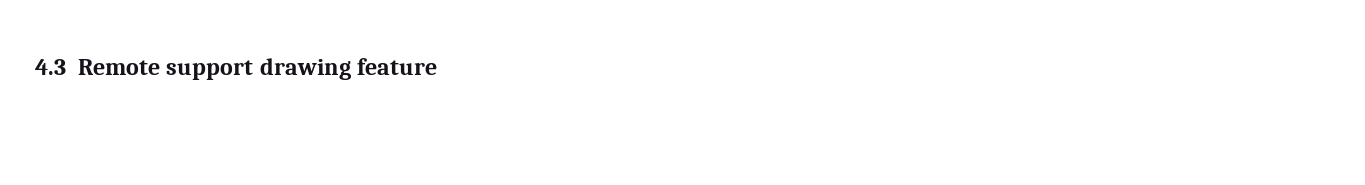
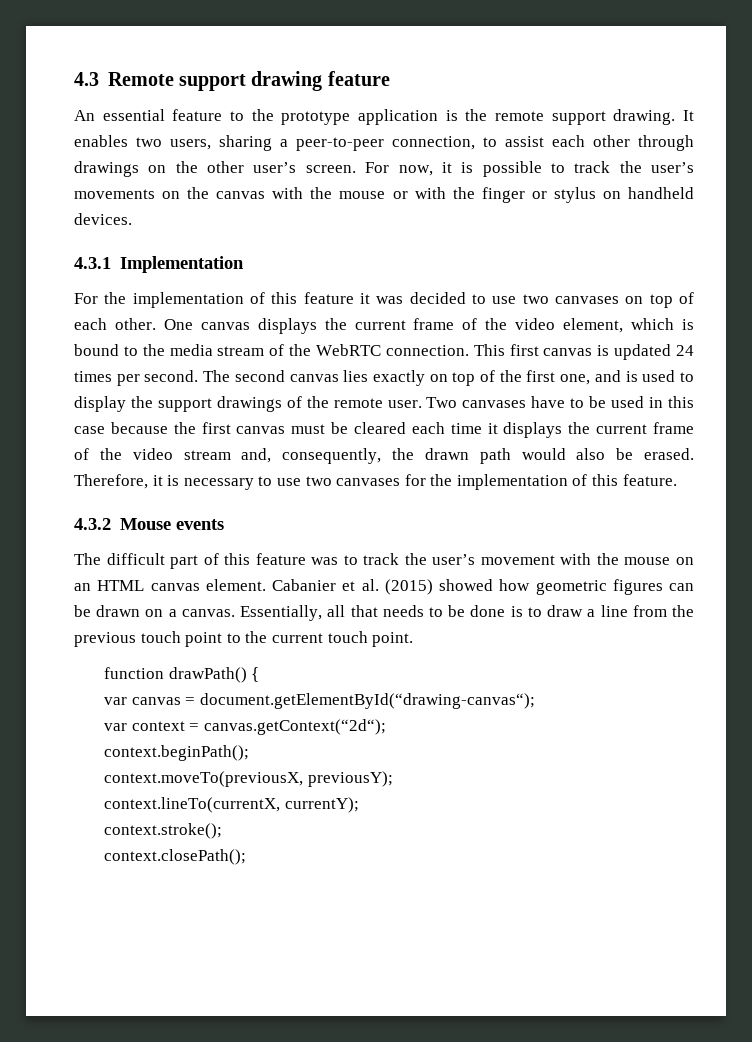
(438, 66) none -> [74,109,694,125] [74,135,694,151] [74,161,694,177] [74,187,694,203] [74,213,132,225] [74,256,244,273] [74,292,694,308] [74,318,694,334] [74,344,694,360] [74,370,694,386] [74,396,694,412] [74,422,694,438] [74,448,694,464] [74,474,677,490] [74,518,224,530] [74,553,694,569] [74,579,694,595] [74,605,694,621] [74,631,414,647] [103,667,260,683] [103,693,535,709] [103,719,386,735] [103,745,249,761] [103,771,393,787] [103,797,359,813] [103,823,222,839] [103,849,246,865] // An essential feature to the prototype application is the remote support drawing. It enables two users, sharing a peer-to-peer connection, to assist each other through drawings on the other user’s screen. For now, it is possible to track the user’s movements on the canvas with the mouse or with the finger or stylus on handheld devices. // 4.3.1 Implementation // For the implementation of this feature it was decided to use two canvases on top of each other. One canvas displays the current frame of the video element, which is bound to the media stream of the WebRTC connection. This first canvas is updated 24 times per second. The second canvas lies exactly on top of the first one, and is used to display the support drawings of the remote user. Two canvases have to be used in this case because the first canvas must be cleared each time it displays the current frame of the video stream and, consequently, the drawn path would also be erased. Therefore, it is necessary to use two canvases for the implementation of this feature. // 4.3.2 Mouse events // The difficult part of this feature was to track the user’s movement with the mouse on an HTML canvas element. Cabanier et al. (2015) showed how geometric figures can be drawn on a canvas. Essentially, all that needs to be done is to draw a line from the previous touch point to the current touch point. // function drawPath() { // var canvas = document.getElementById(“drawing-canvas“); // var context = canvas.getContext(“2d“); // context.beginPath(); // context.moveTo(previousX, previousY); // context.lineTo(currentX, currentY); // context.stroke(); // context.closePath();

